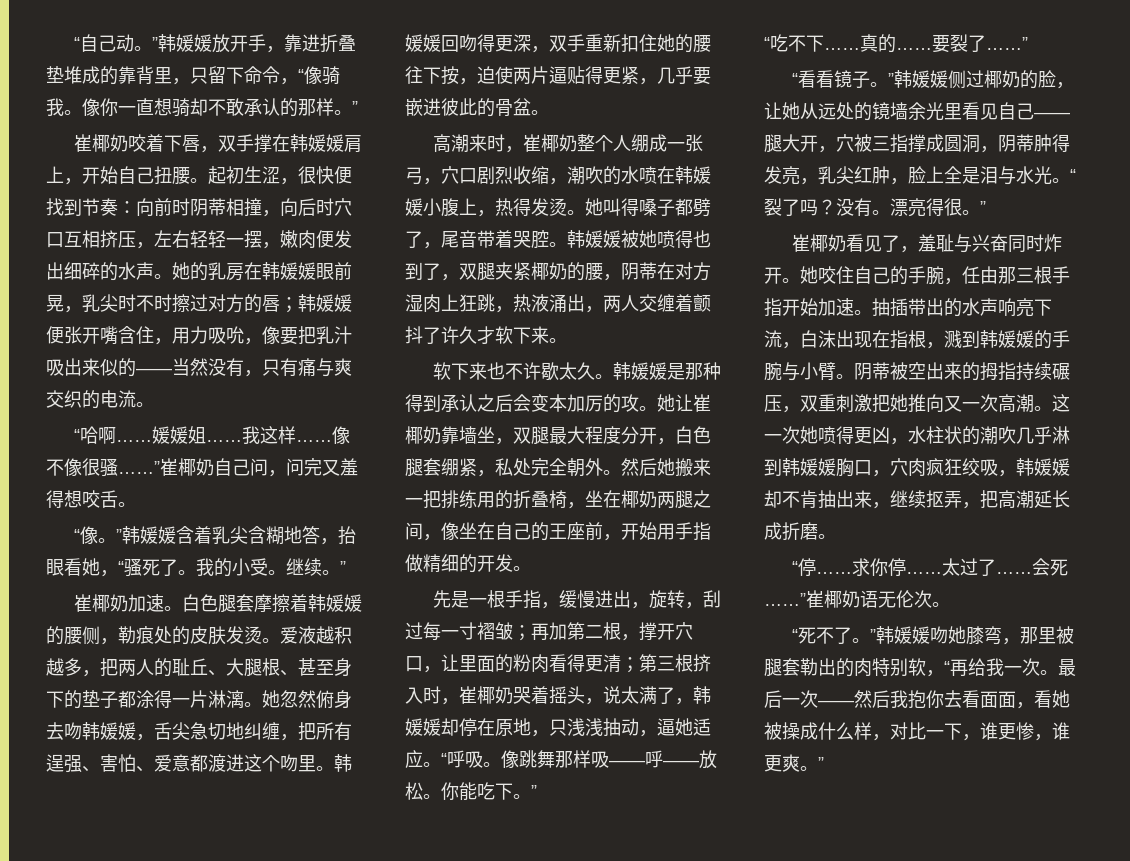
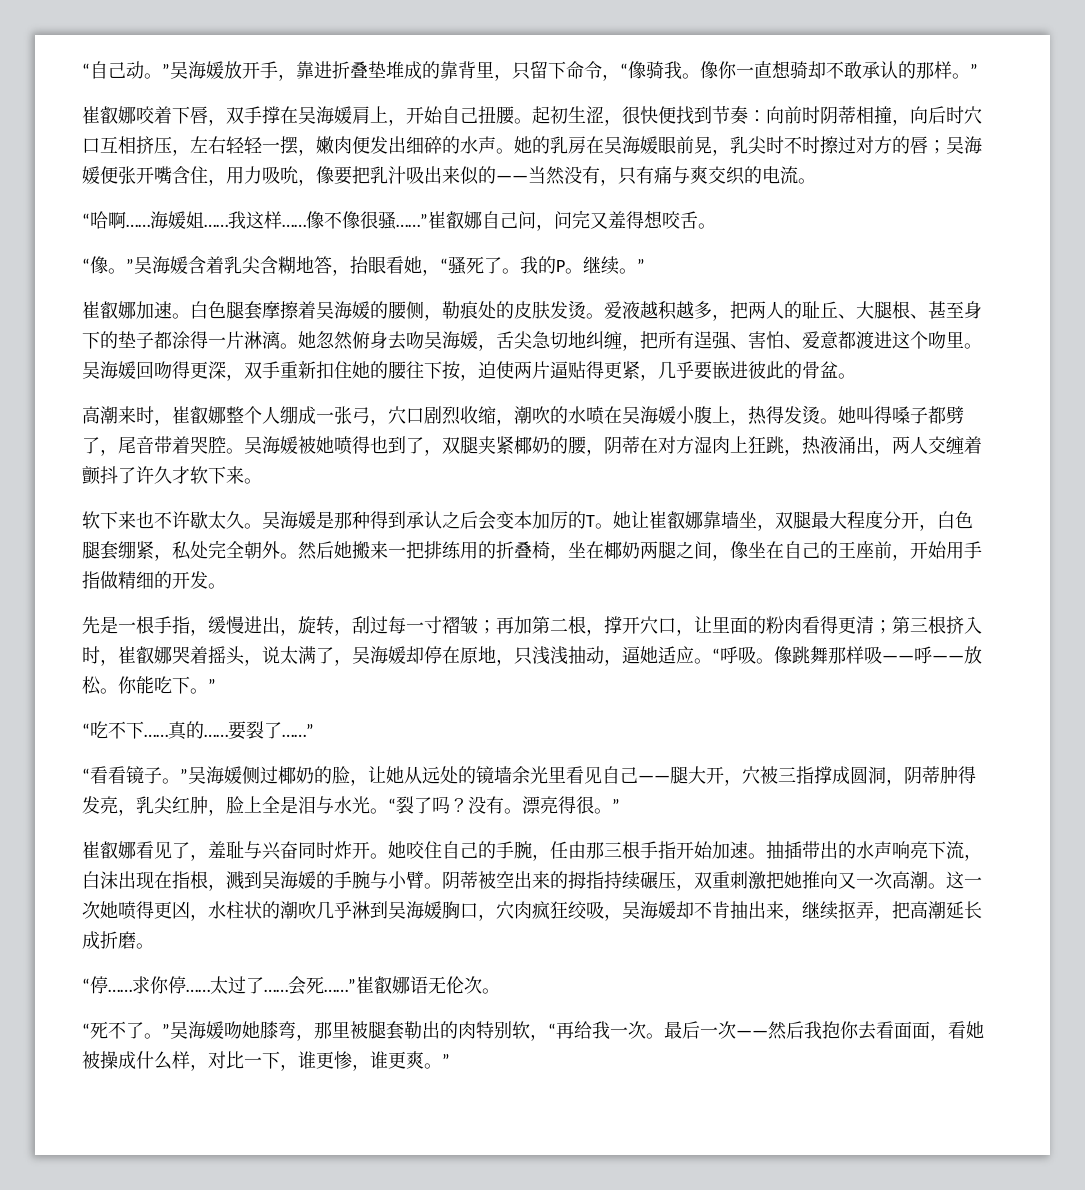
[158,34,195,52] 韩媛 -> [170,61,206,79] 吴海
[92,134,129,152] 椰奶 -> [100,106,136,124] 叡娜
[290,134,327,152] 韩媛 -> [298,106,334,124] 吴海
[262,262,298,280] 韩媛 -> [604,136,640,154] 吴海
[298,294,334,312] 韩媛 -> [946,136,982,154] 吴海
[152,426,171,444] 媛 -> [150,211,168,229] 海
[178,458,214,476] 椰奶 -> [446,211,482,229] 叡娜
[122,526,159,544] 韩媛 -> [134,256,170,274] 吴海
[232,558,268,576] 小受 -> [556,260,565,272] P
[92,594,129,612] 椰奶 -> [100,301,136,319] 叡娜
[308,594,345,612] 韩媛 -> [316,301,352,319] 吴海
[82,722,118,740] 韩媛 -> [424,331,460,349] 吴海
[334,754,352,772] [405,34,423,52] 韩媛 -> [82,361,118,379] 吴海
[541,134,578,152] 椰奶 -> [190,406,226,424] 叡娜
[675,166,711,184] 韩媛 -> [622,406,658,424] 吴海
[567,230,603,248] 韩媛 -> [244,436,280,454] 吴海
[613,362,650,380] 韩媛 -> [262,511,298,529] 吴海
[621,394,639,412] 攻 -> [586,515,595,527] T
[405,426,441,444] 椰奶 -> [667,511,703,529] 叡娜
[477,686,513,704] 椰奶 -> [136,646,172,664] 叡娜
[693,686,711,704] [405,718,423,736] 韩媛 -> [352,646,388,664] 吴海
[894,70,931,88] 韩媛 -> [188,766,224,784] 吴海
[810,234,847,252] 椰奶 -> [100,841,136,859] 叡娜
[980,330,1016,348] 韩媛 -> [262,871,298,889] 吴海
[782,458,818,476] 韩媛 -> [388,901,424,919] 吴海
[1016,458,1052,476] 韩媛 -> [622,901,658,919] 吴海
[824,590,860,608] 椰奶 -> [374,976,410,994] 叡娜
[876,626,913,644] 韩媛 -> [170,1021,206,1039] 吴海

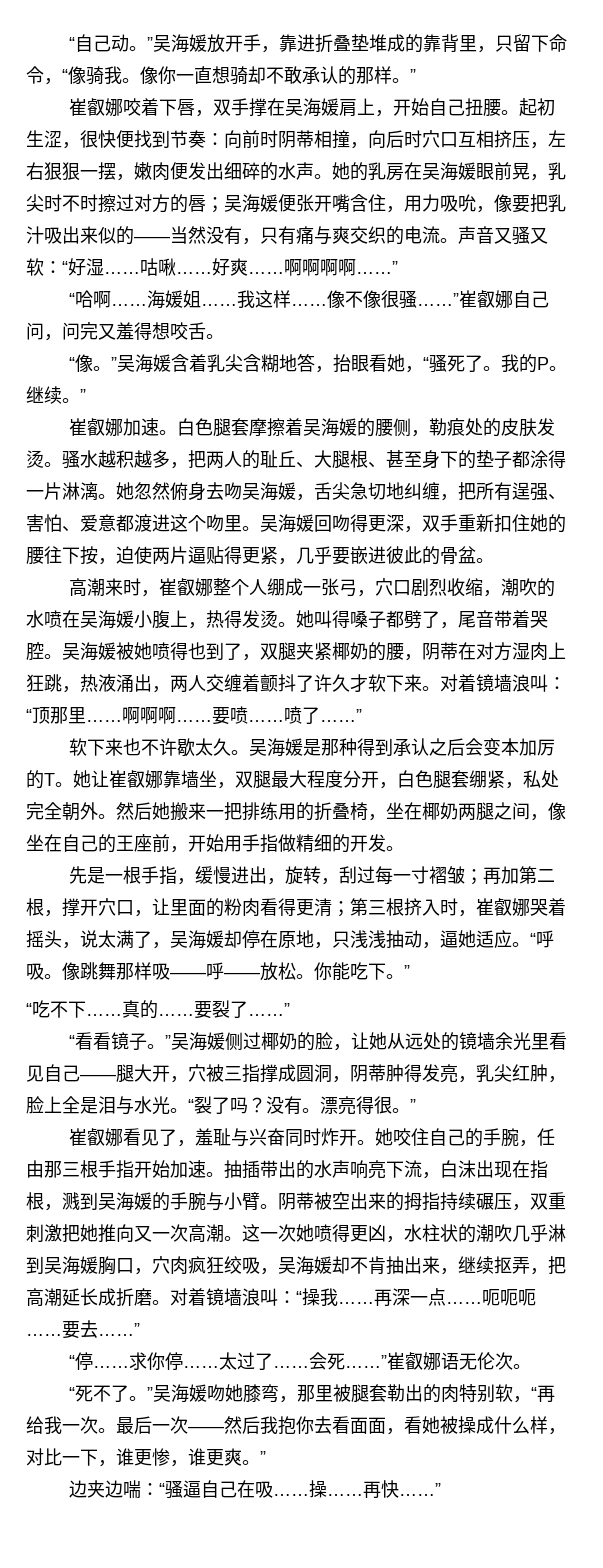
[226,136,263,154] 轻轻 -> [44,162,80,181] 狠狠
(816, 181) none -> [458,226,548,245] [26,258,398,276] 声音又骚又软：“好湿……咕啾……好爽……啊啊啊啊……”
[604,301,640,319] 爱液 -> [62,450,98,469] 骚水
(262, 481) none -> [440,674,566,692] [26,706,362,725] 对着镜墙浪叫：“顶那里……啊啊啊……要喷……喷了……”
(154, 946) none -> [170,1288,536,1307] [26,1320,140,1339] 对着镜墙浪叫：“操我……再深一点……呃呃呃……要去……”
(450, 1060) none -> [68,1480,441,1499] // 边夹边喘：“骚逼自己在吸……操……再快……”

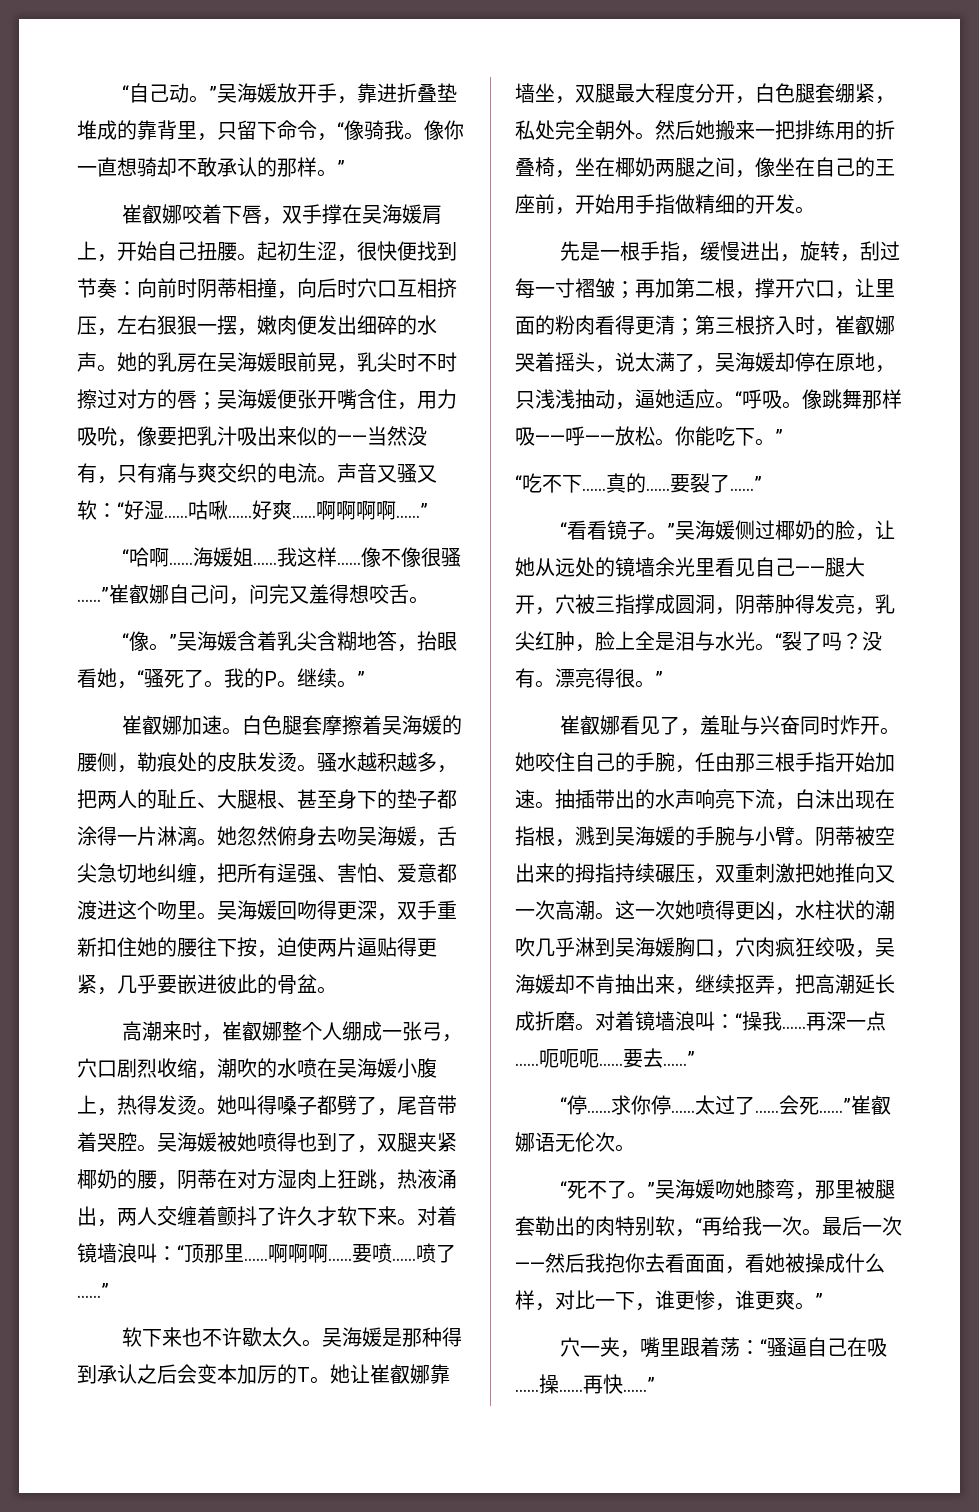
[68,1480,141,1499] 边夹边喘 -> [559,1337,740,1358] 穴一夹，嘴里跟着荡

